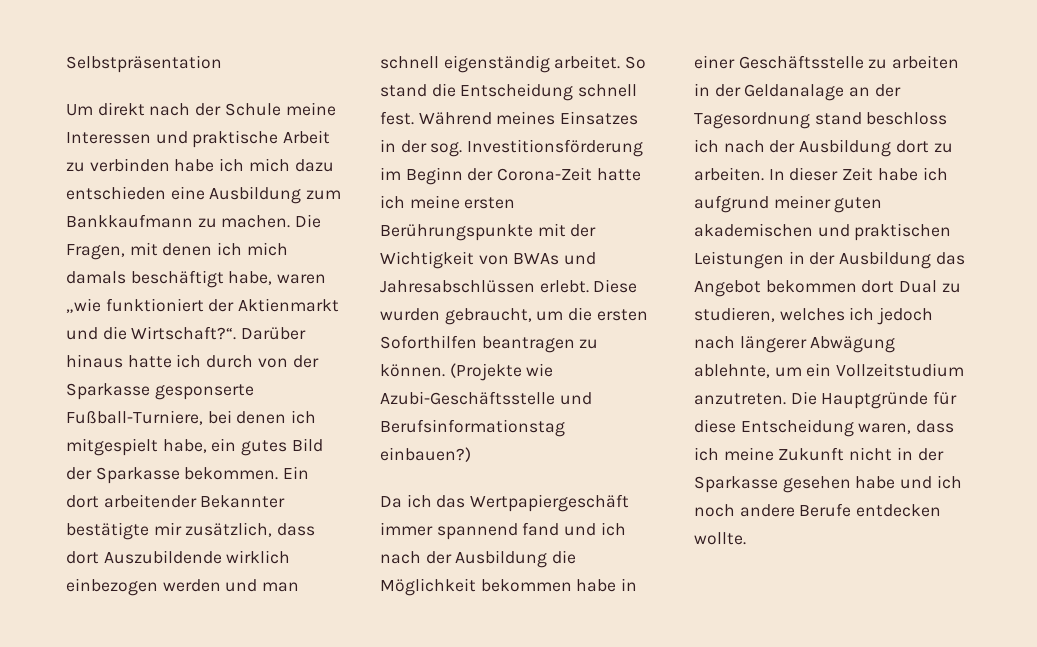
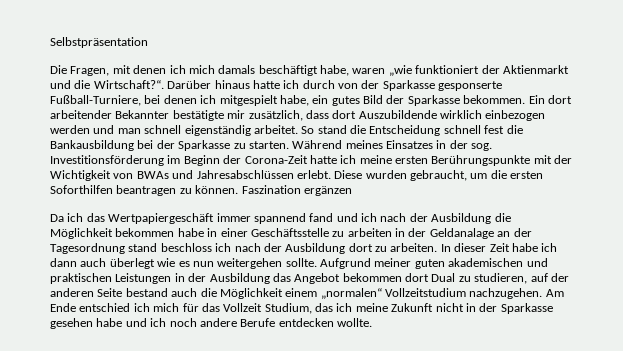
[66,102,336,116] [66,130,331,148] [66,158,334,172] [66,186,342,204] [66,214,291,228] Um direkt nach der Schule meine Interessen und praktische Arbeit zu verbinden habe ich mich dazu entschieden eine Ausbildung zum Bankkaufmann zu machen. -> (148, 42) none
[380,111,414,125] fest. -> [484,125,523,134] [50,140,289,151] fest die Bankausbildung bei der Sparkasse zu starten.
[449,363,554,381] [380,391,592,405] [380,419,565,437] [380,447,471,462] (Projekte wie Azubi-Geschäftsstelle und Berufsinformationstag einbauen?) -> [241,185,352,196] Faszination ergänzen
[694,195,769,213] aufgrund -> [50,258,371,269] dann auch überlegt wie es nun weitergehen sollte. Aufgrund
[779,307,934,325] [694,336,896,353] [694,363,965,378] [694,391,958,409] [694,419,955,437] welches ich jedoch nach längerer Abwägung ablehnte, um ein Vollzeitstudium anzutreten. Die Hauptgründe für diese Entscheidung waren, dass -> [530,273,569,282] [50,288,564,299] [50,303,333,314] auf der anderen Seite bestand auch die Möglichkeit einem „normalen“ Vollzeitstudium nachzugehen. Am Ende entschied ich mich für das Vollzeit Studium, das

